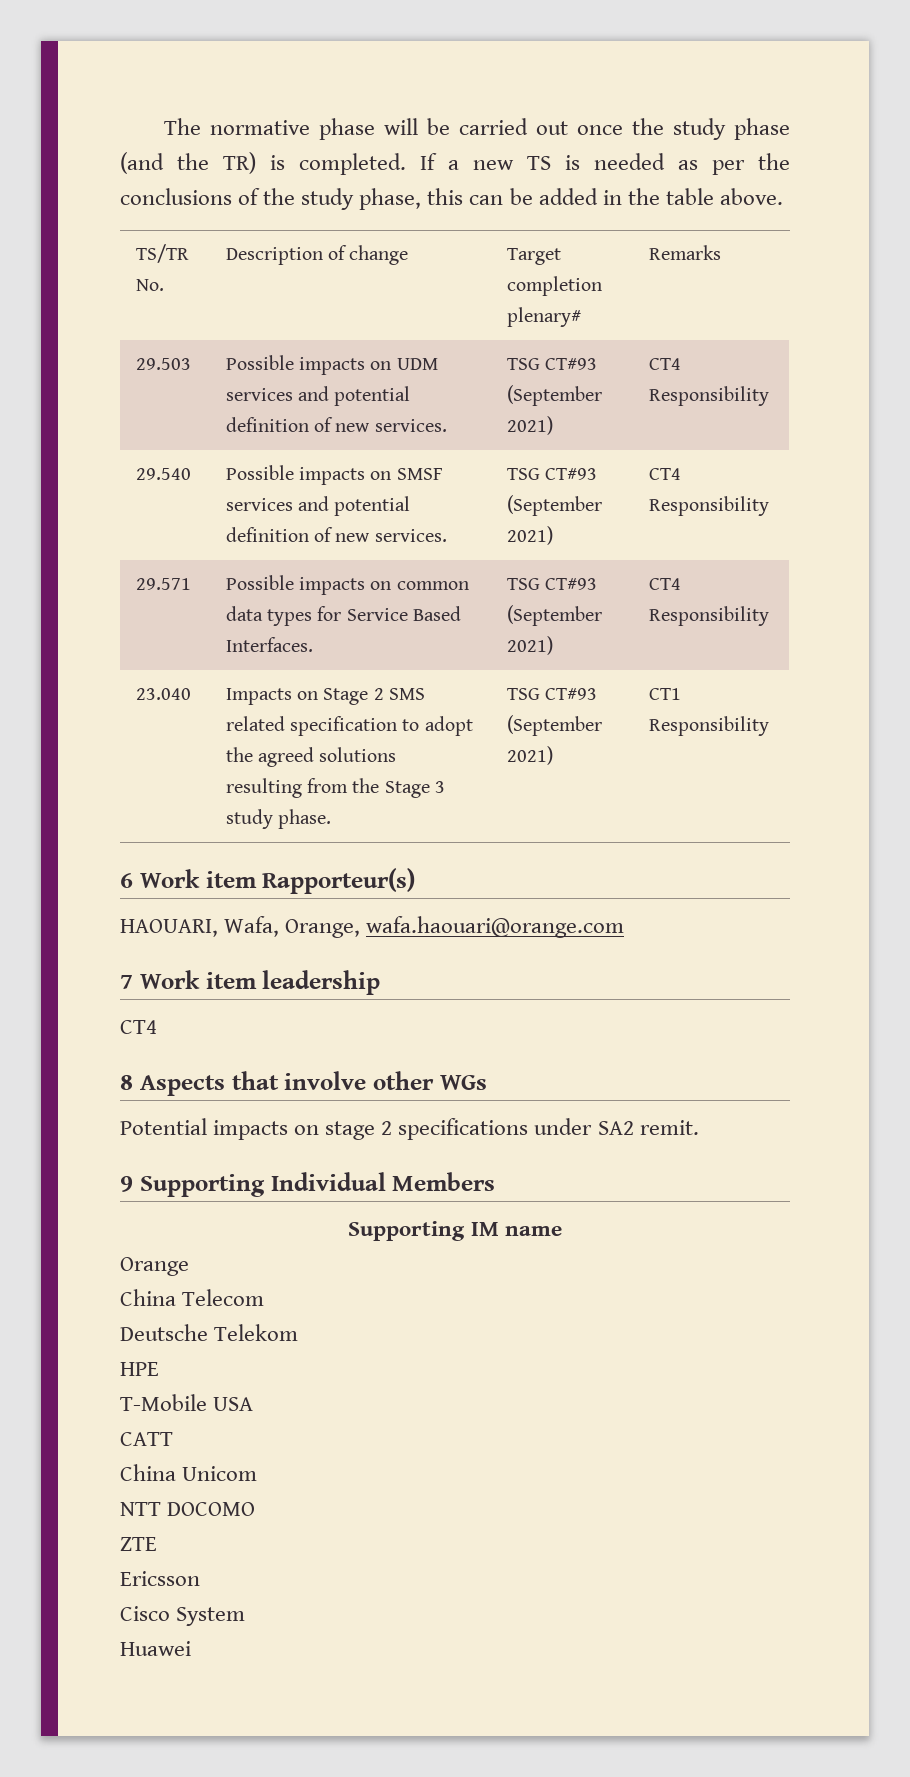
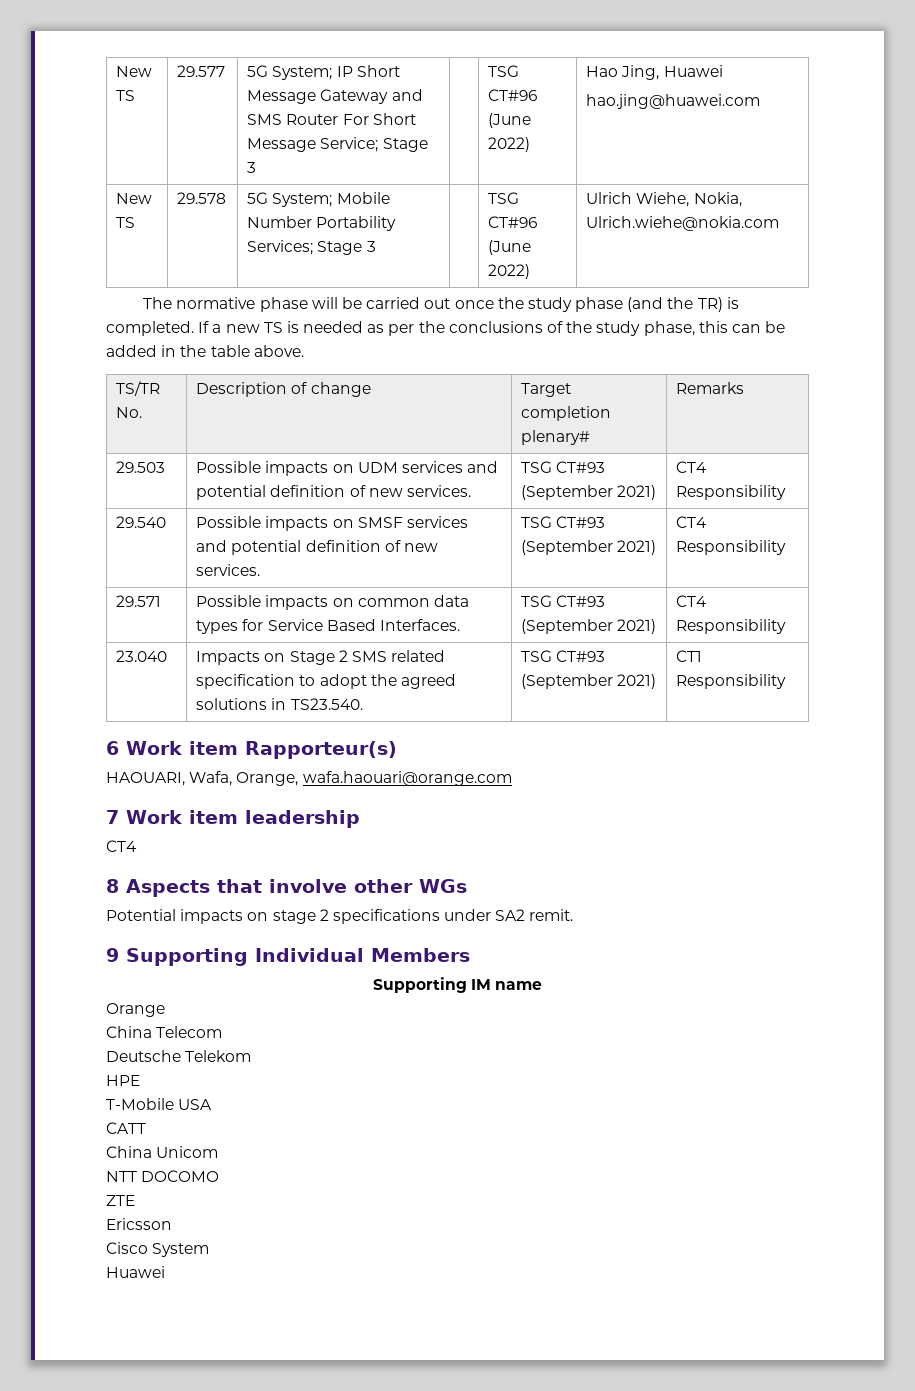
(163, 126) none -> [116,66,153,77] [116,90,136,101] [177,65,226,77] [247,65,400,80] [247,89,423,104] [247,113,416,125] [247,137,428,152] [247,162,257,173] [488,65,520,77] [488,89,538,101] [488,113,532,128] [488,137,531,152] [586,65,723,80] [586,94,761,109] [116,193,153,204] [116,217,136,228] [177,192,227,204] [247,192,390,207] [247,216,397,231] [247,240,376,255] [488,192,520,204] [488,216,538,228] [488,240,532,255] [488,264,531,279] [586,192,742,207] [586,216,780,231] New TS | 29.577 | 5G System; IP Short Message Gateway and SMS Router For Short Message Service; Stage 3 | | TSG CT#96 (June 2022) | Hao Jing, Huawei // hao.jing@huawei.com // New TS | 29.578 | 5G System; Mobile Number Portability Services; Stage 3 | | TSG CT#96 (June 2022) | Ulrich Wiehe, Nokia, Ulrich.wiehe@nokia.com //
[225,778,446,798] [225,809,332,829] resulting from the Stage 3 study phase. -> [271,698,363,710] in TS23.540.

